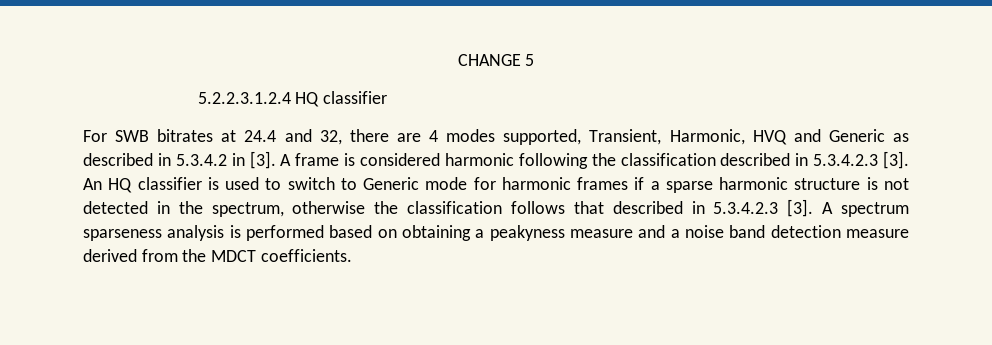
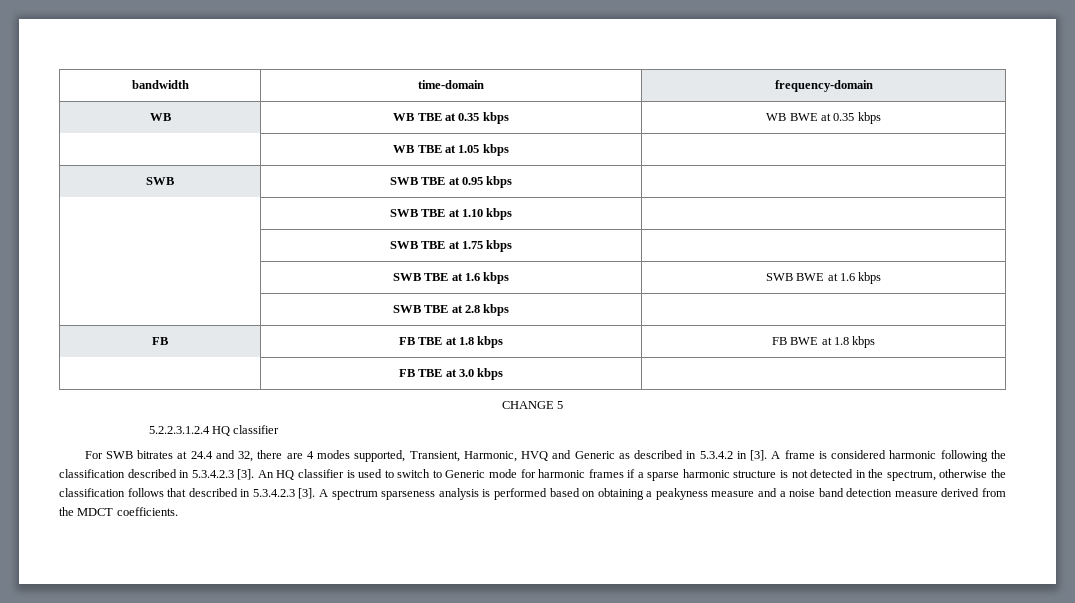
(457, 60) none -> [131,80,189,89] [418,80,485,89] [774,80,873,92] [149,113,171,121] [393,112,509,124] [766,112,881,124] [393,144,509,156] [146,177,174,185] [389,176,513,188] [389,208,513,220] [389,240,513,252] [392,272,510,284] [765,272,882,284] [392,304,510,316] [152,337,168,345] [398,336,504,348] [771,336,876,348] [398,368,504,380] bandwidth | time-domain | frequency-domain // WB | WB TBE at 0.35 kbps | WB BWE at 0.35 kbps // | WB TBE at 1.05 kbps | // SWB | SWB TBE at 0.95 kbps | // | SWB TBE at 1.10 kbps | // | SWB TBE at 1.75 kbps | // | SWB TBE at 1.6 kbps | SWB BWE at 1.6 kbps // | SWB TBE at 2.8 kbps | // FB | FB TBE at 1.8 kbps | FB BWE at 1.8 kbps // | FB TBE at 3.0 kbps | //

